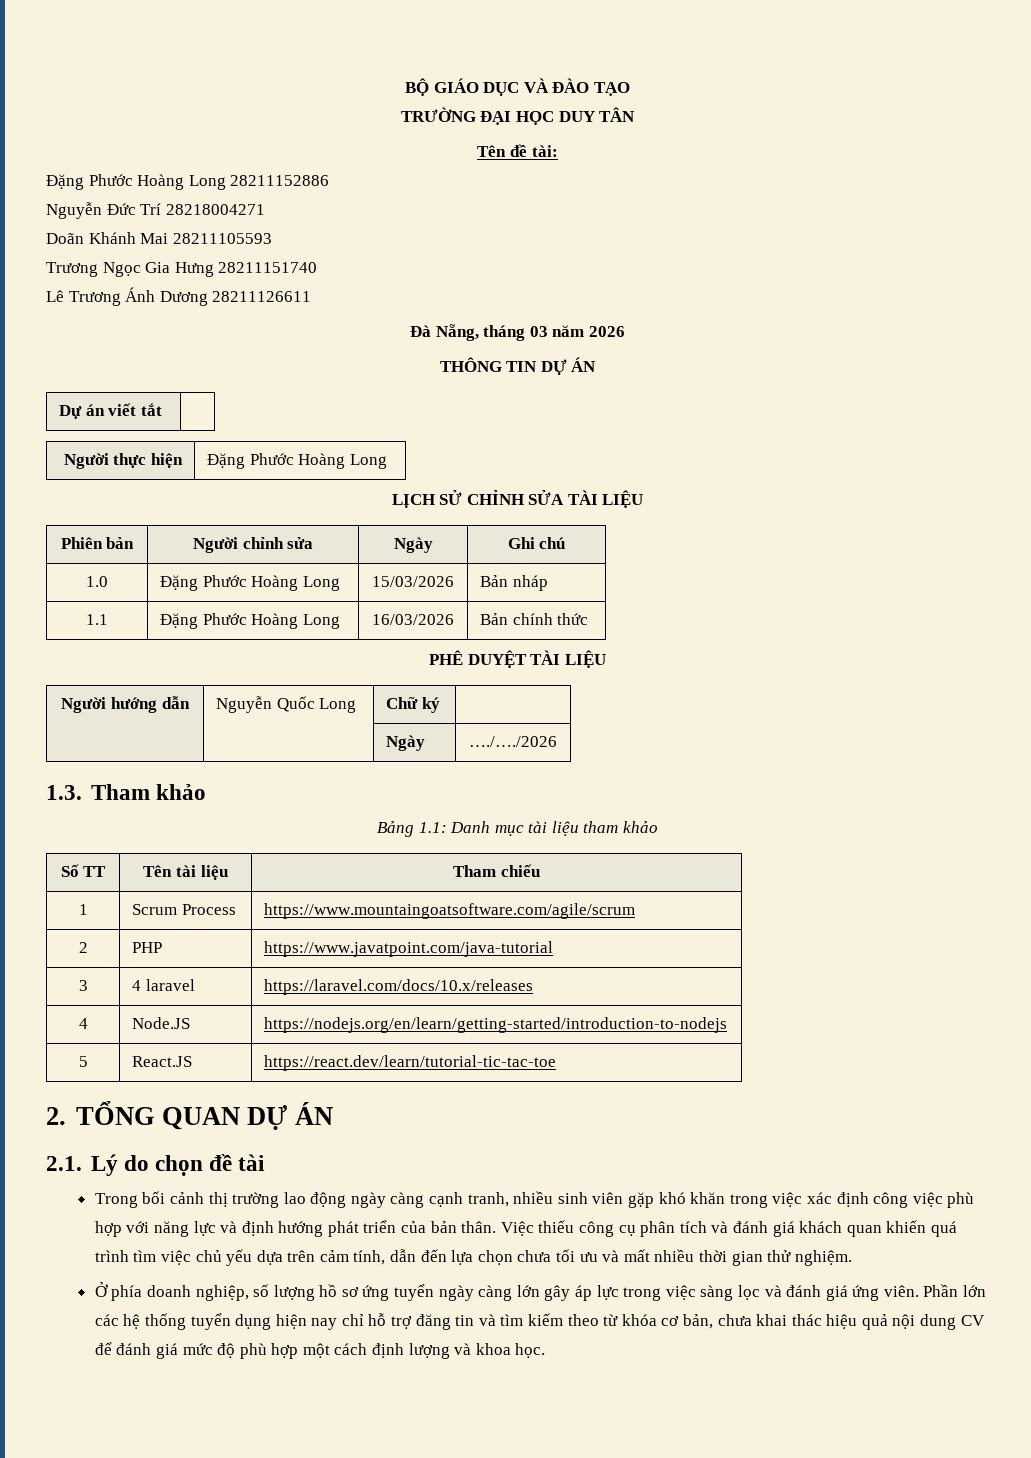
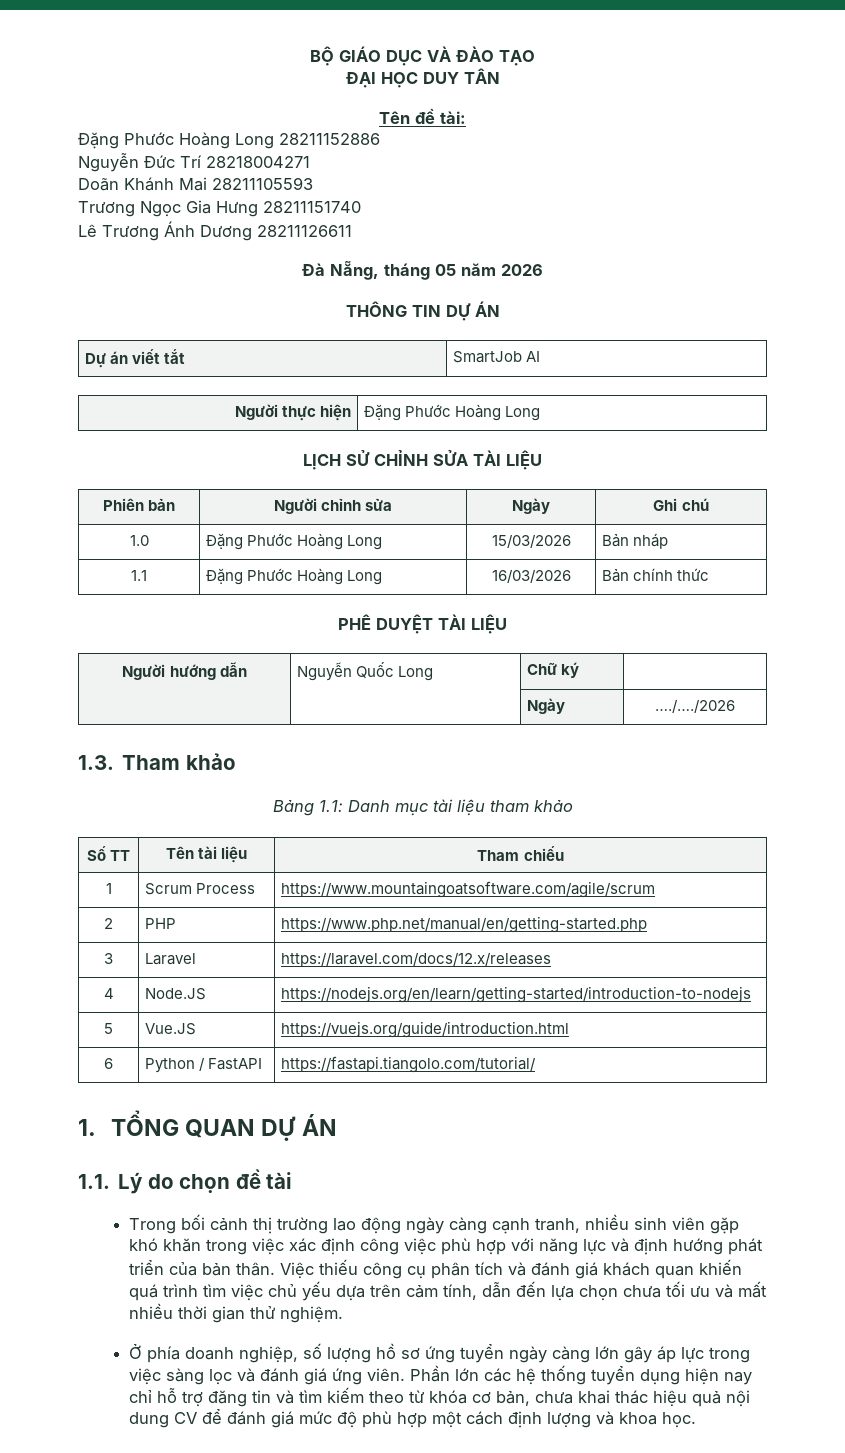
[400,107,476,122] TRƯỜNG -> (535, 58) none
[529,326,548,337] 03 -> [435,264,456,276] 05
(162, 409) none -> [452,351,541,363] SmartJob AI
[264,941,554,957] https://www.javatpoint.com/java-tutorial -> [280,916,647,933] https://www.php.net/manual/en/getting-started.php
[132,979,195,991] [264,979,534,995] 4 laravel | https://laravel.com/docs/10.x/releases -> [144,953,196,965] [280,952,551,967] Laravel | https://laravel.com/docs/12.x/releases
[132,1056,193,1067] [264,1055,557,1071] [46,1107,66,1125] React.JS | https://react.dev/learn/tutorial-tic-tac-toe // 2. -> [144,1023,196,1035] [280,1021,569,1038] [104,1058,113,1069] [144,1057,263,1073] [280,1056,536,1073] [78,1119,96,1136] Vue.JS | https://vuejs.org/guide/introduction.html // 6 | Python / FastAPI | https://fastapi.tiangolo.com/tutorial/ // 1.
[46,1156,82,1171] 2.1. -> [78,1174,110,1189] 1.1.

